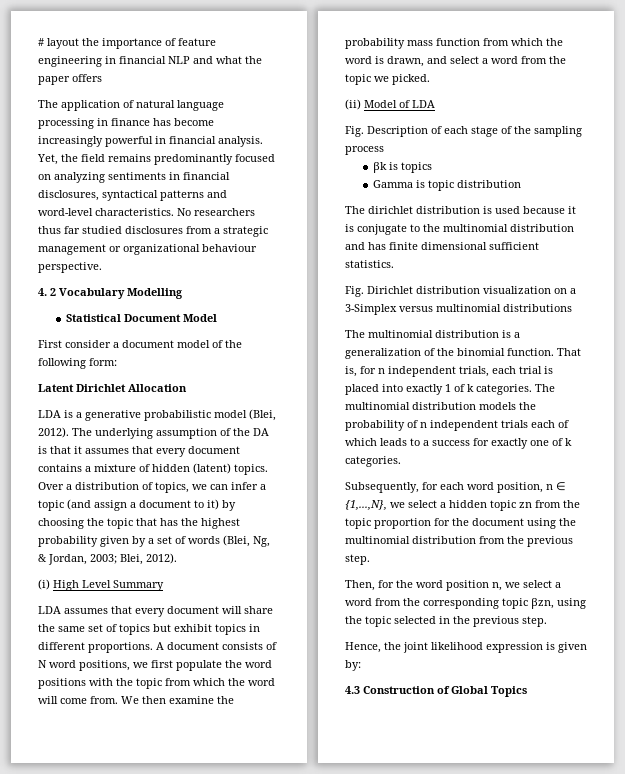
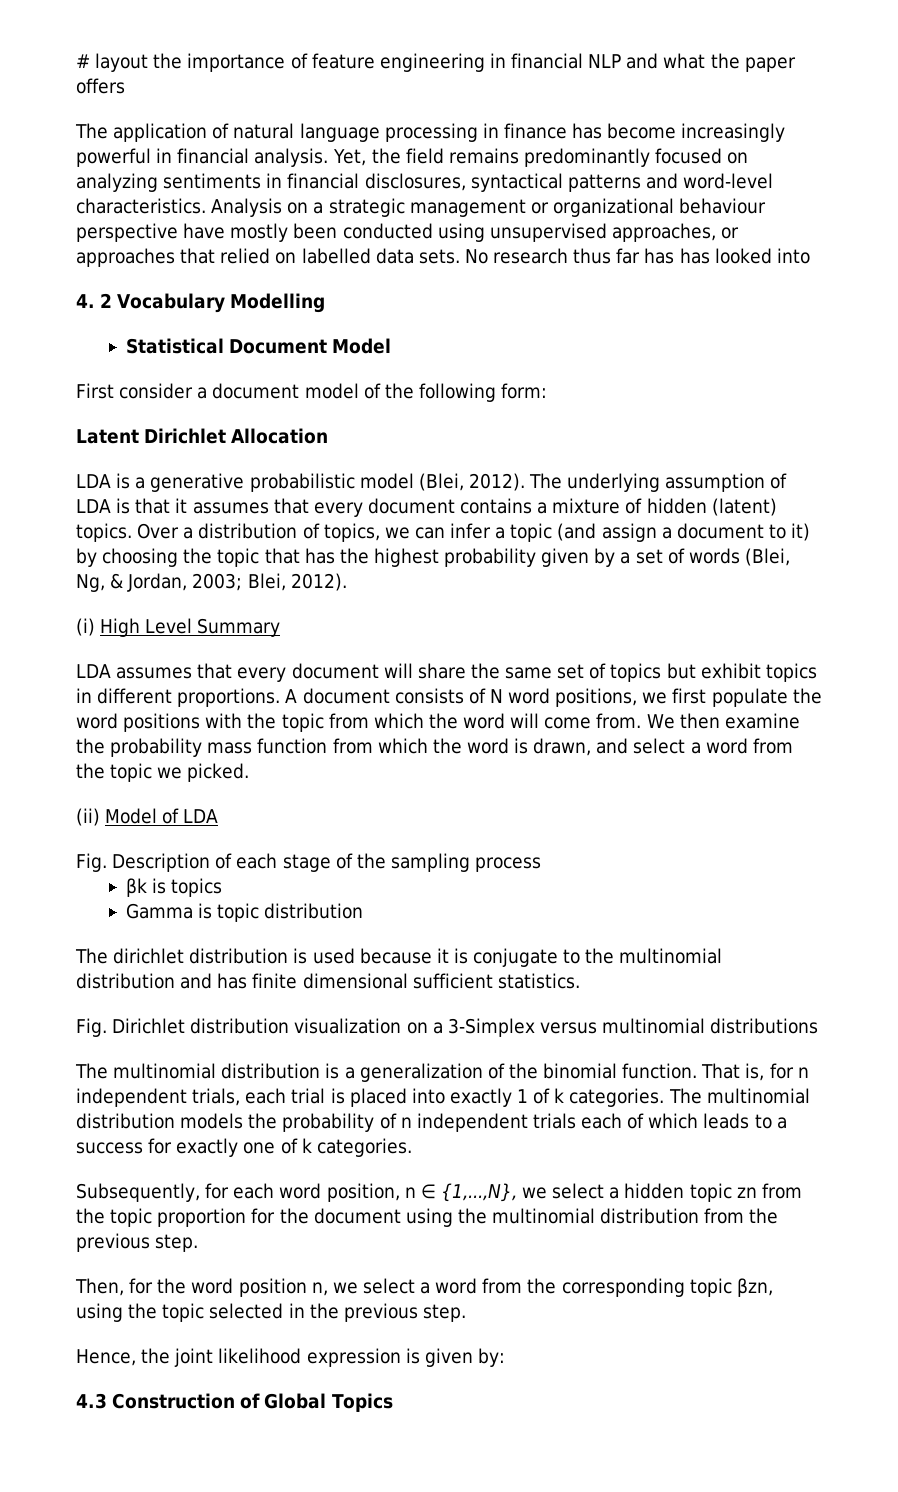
[177,208,255,216] [38,226,212,234] No researchers thus far studied disclosures from -> [211,198,309,217] Analysis on
[38,262,102,273] perspective. -> [76,223,740,242] [76,248,810,267] perspective have mostly been conducted using unsupervised approaches, or approaches that relied on labelled data sets. No research thus far has has looked into
[233,428,269,436] the DA -> [76,499,111,513] LDA

